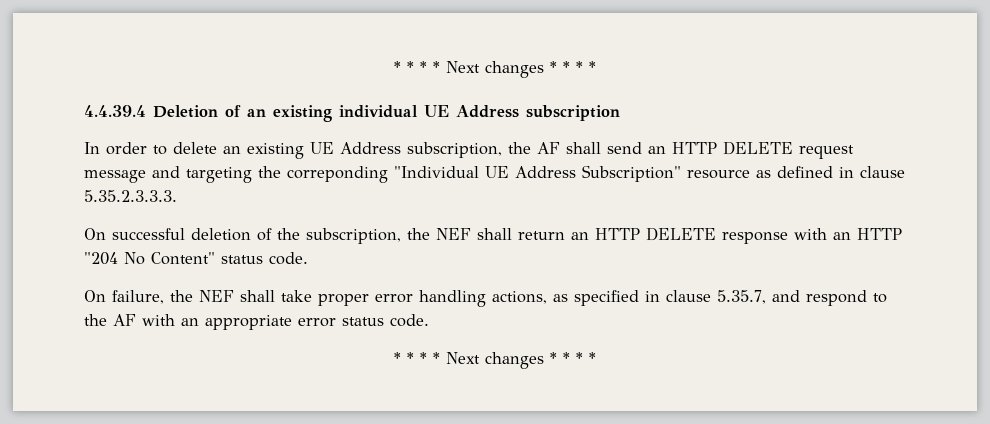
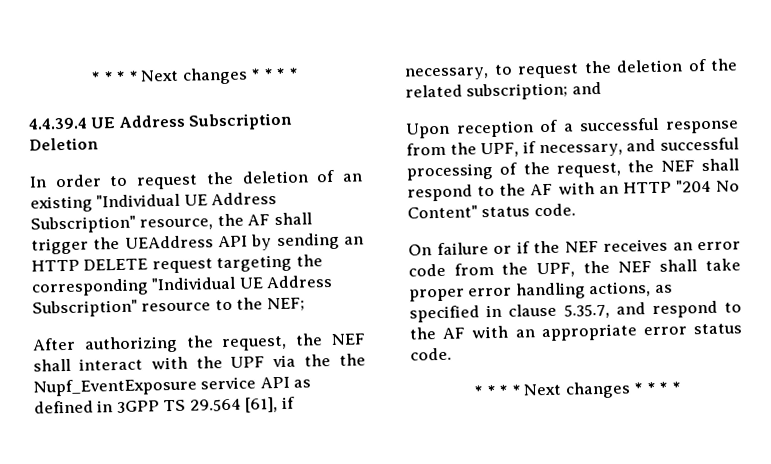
[153,105,620,122] Deletion of an existing individual UE Address subscription -> [90,112,294,131] [29,137,99,151] UE Address Subscription Deletion
[173,142,502,159] delete an existing UE Address subscription, -> [136,169,364,190] [30,192,278,213] [30,215,214,234] request the deletion of an existing "Individual UE Address Subscription" resource,
[607,142,642,154] send -> [31,232,340,255] trigger the UEAddress API by sending
[84,166,180,183] message and -> (213, 266) none
[287,166,388,183] correponding -> [31,278,149,297] corresponding
[756,166,905,178] [84,190,177,202] [84,227,788,244] as defined in clause 5.35.2.3.3.3. // On successful deletion of the subscription, the NEF shall return an HTTP DELETE response -> [214,297,305,312] [32,333,367,354] [33,353,366,372] [33,376,312,397] [34,396,295,414] [404,58,738,81] [405,81,602,101] [405,117,739,139] [406,137,739,158] [406,158,739,181] [407,183,554,202] to the NEF; // After authorizing the request, the NEF shall interact with the UPF via the the Nupf_EventExposure service API as defined in 3GPP TS 29.564 [61], if necessary, to request the deletion of the related subscription; and // Upon reception of a successful response from the UPF, if necessary, and successful processing of the request, the NEF shall respond to the AF
[112,290,164,304] failure, -> [436,238,741,256] [408,262,576,278] failure or if the NEF receives an error code from the UPF,

